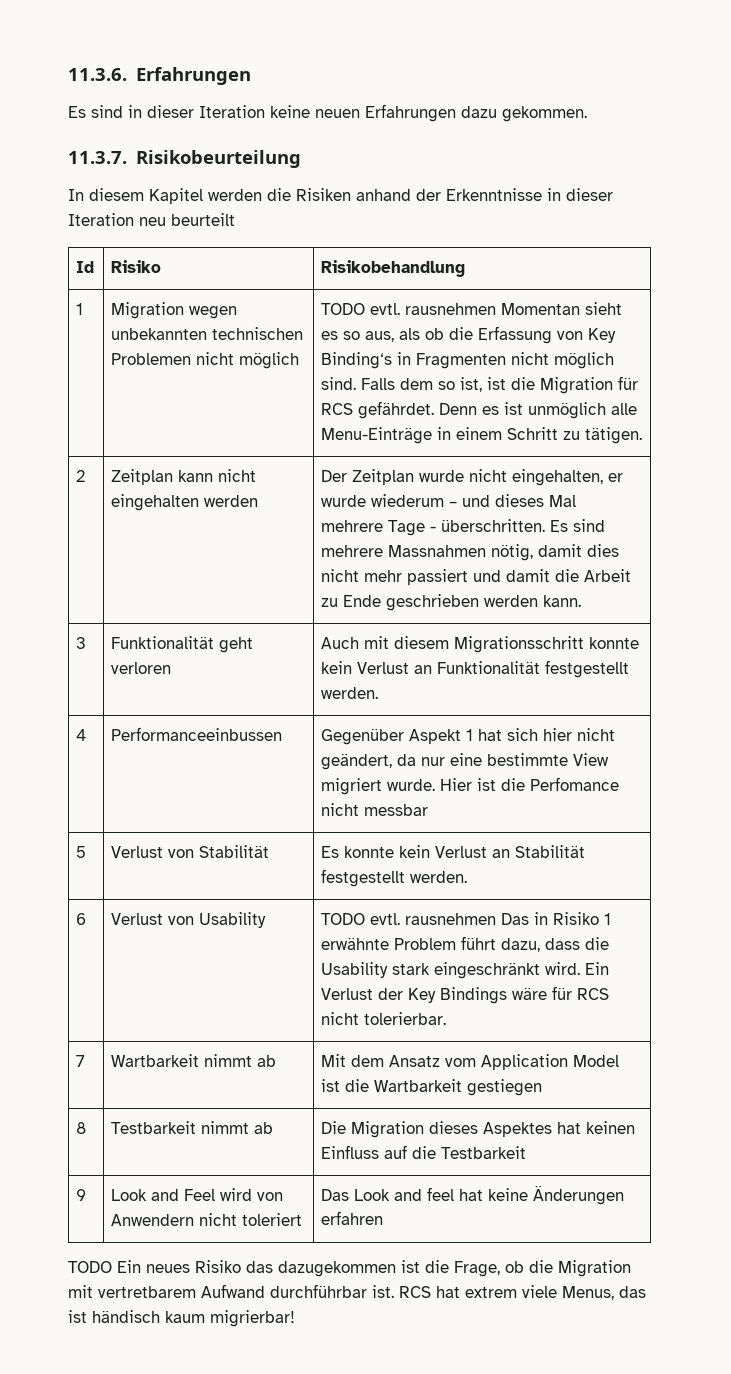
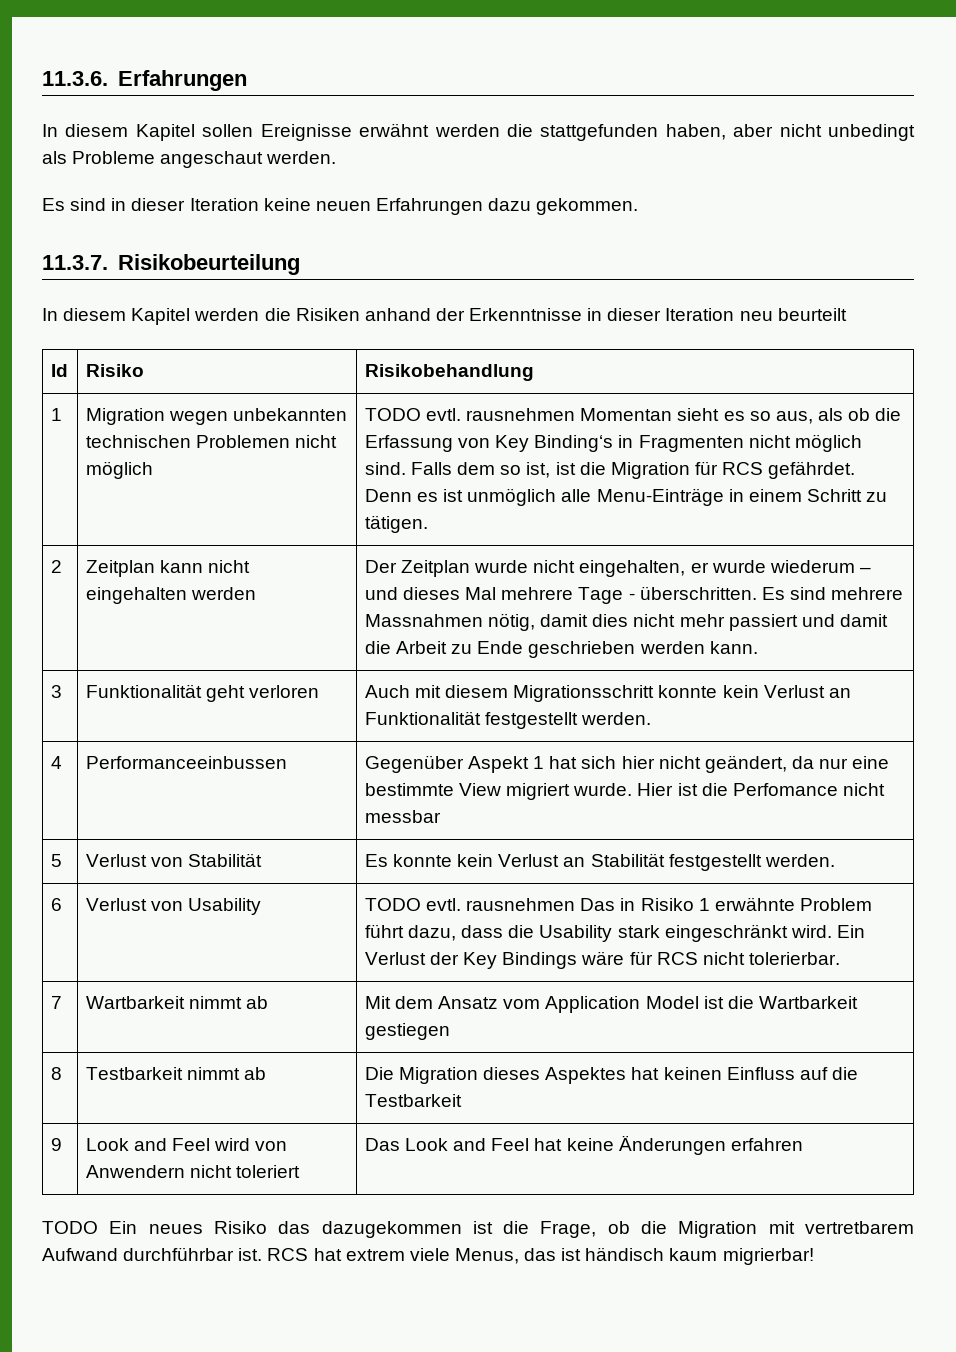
(251, 76) none -> [42,123,915,141] [42,151,337,168] // In diesem Kapitel sollen Ereignisse erwähnt werden die stattgefunden haben, aber nicht unbedingt als Probleme angeschaut werden.
[427,1187,455,1201] feel -> [491,1138,530,1151] Feel

